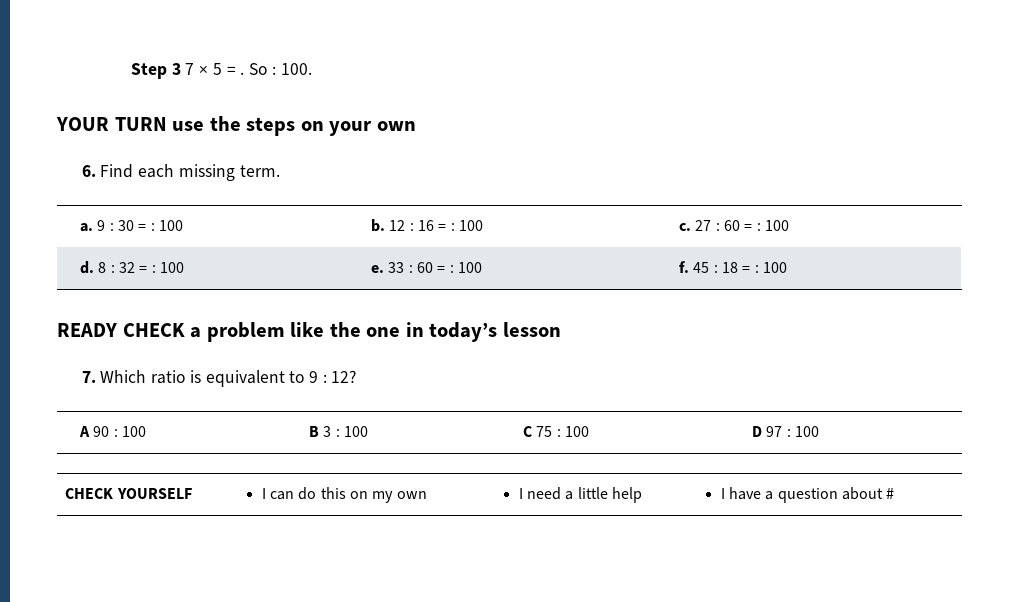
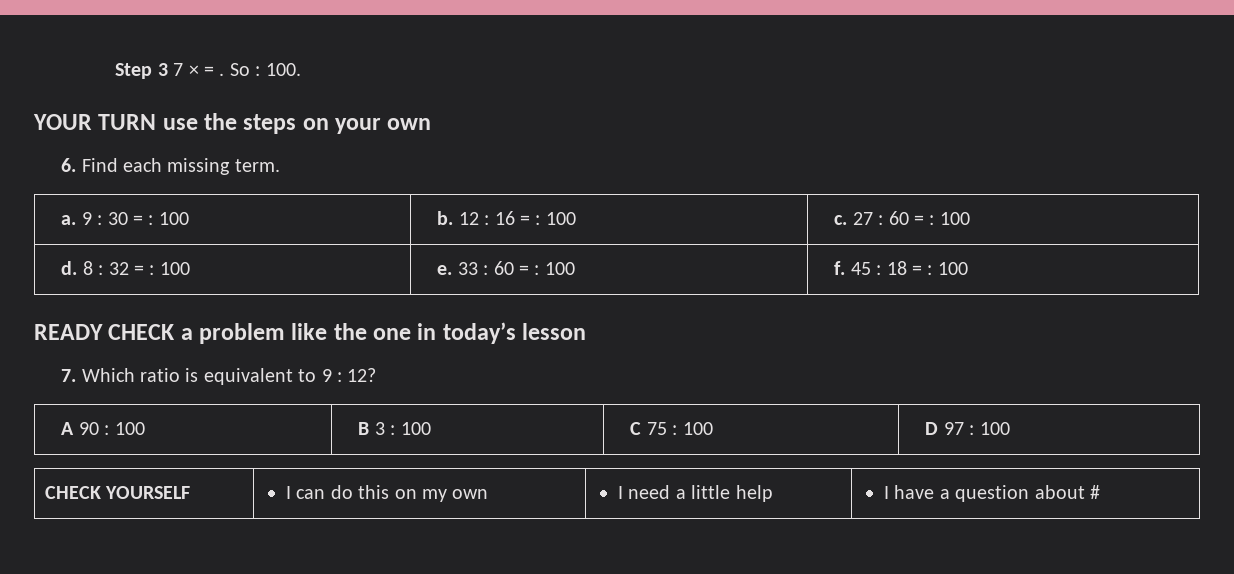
[212,63,222,75] 5 -> (199, 70) none

